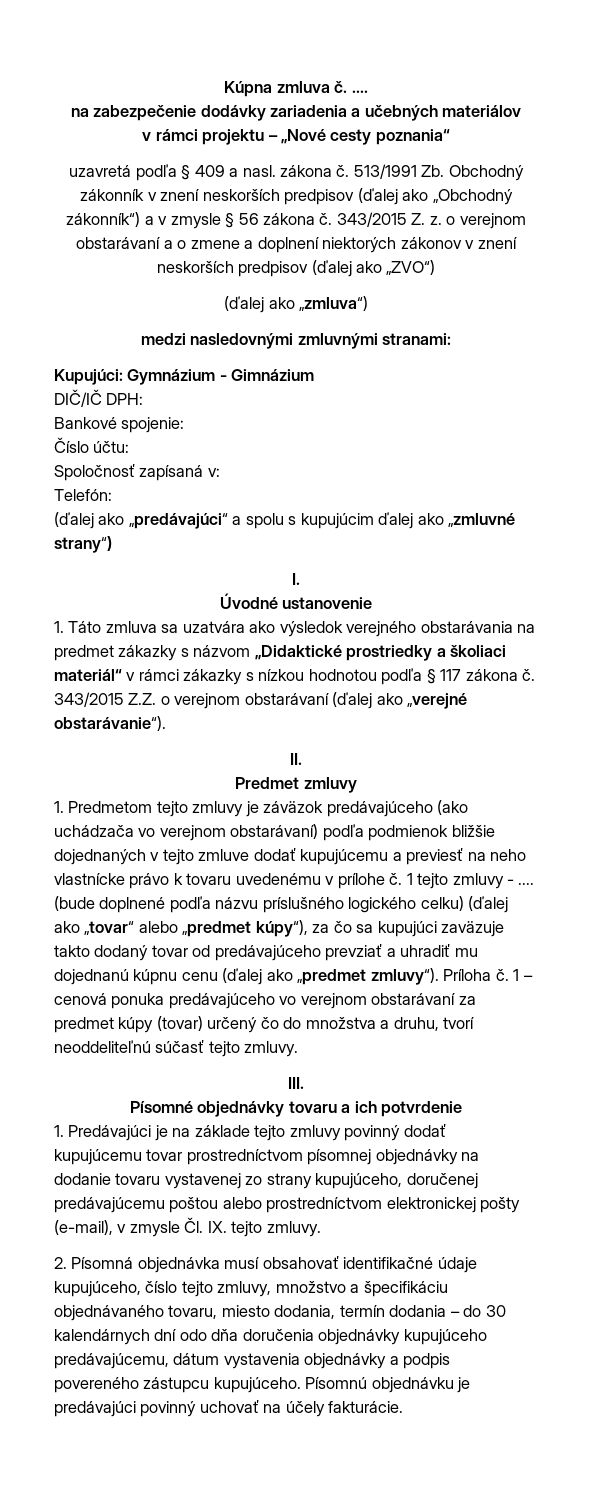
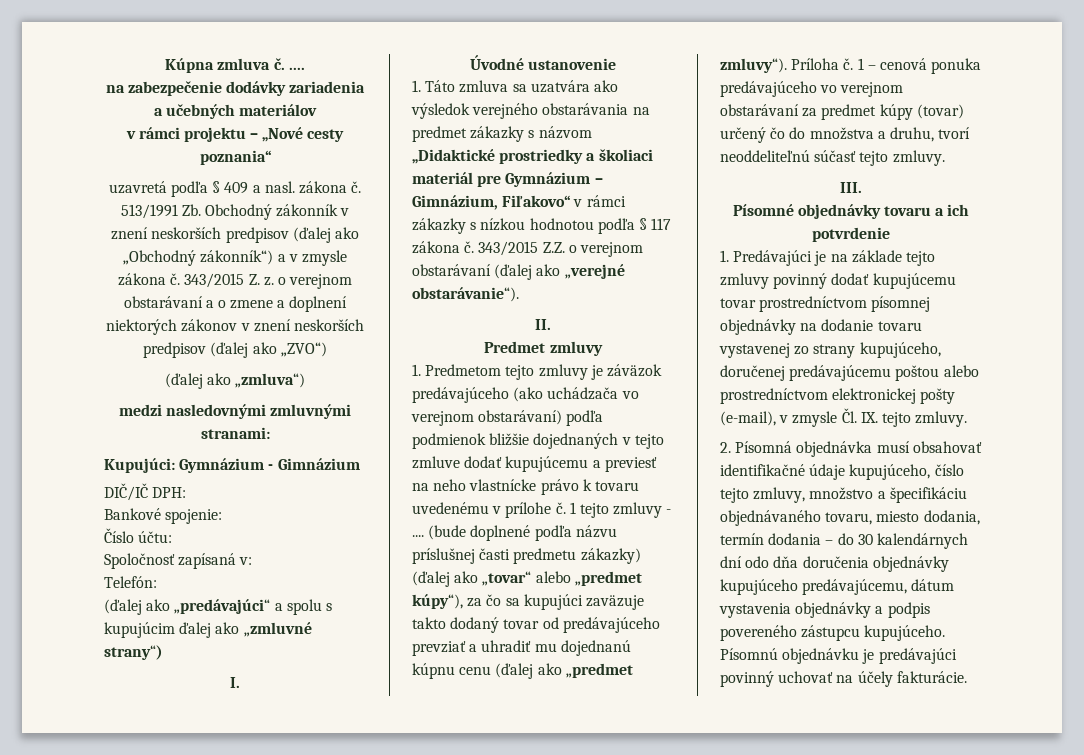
[225,213,259,228] § 56 -> (347, 258) none
[54,669,122,681] materiál“ -> [412,172,603,187] [412,195,571,210] materiál pre Gymnázium – Gimnázium, Fiľakovo“
[262,896,464,913] príslušného logického celku) -> [412,548,641,564] príslušnej časti predmetu zákazky)

